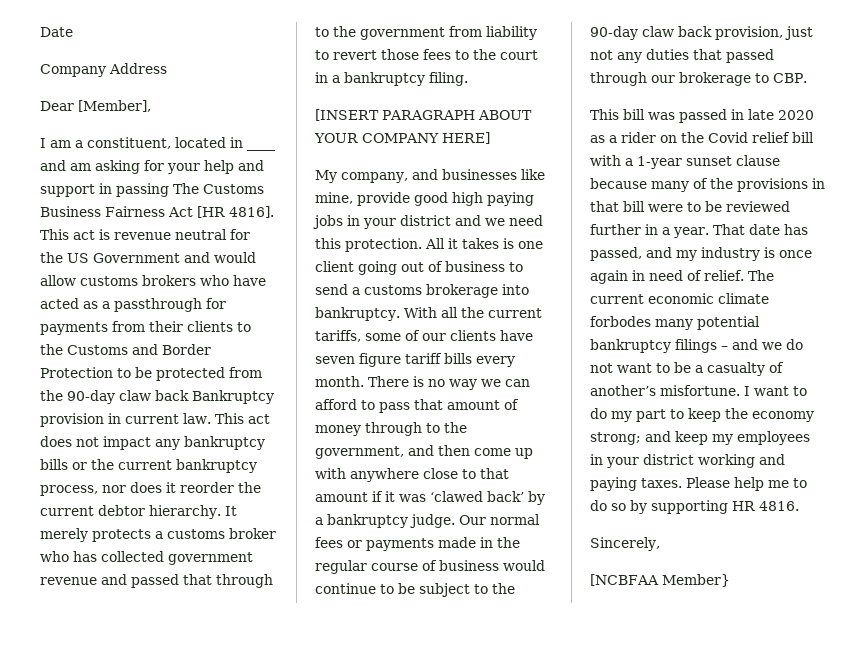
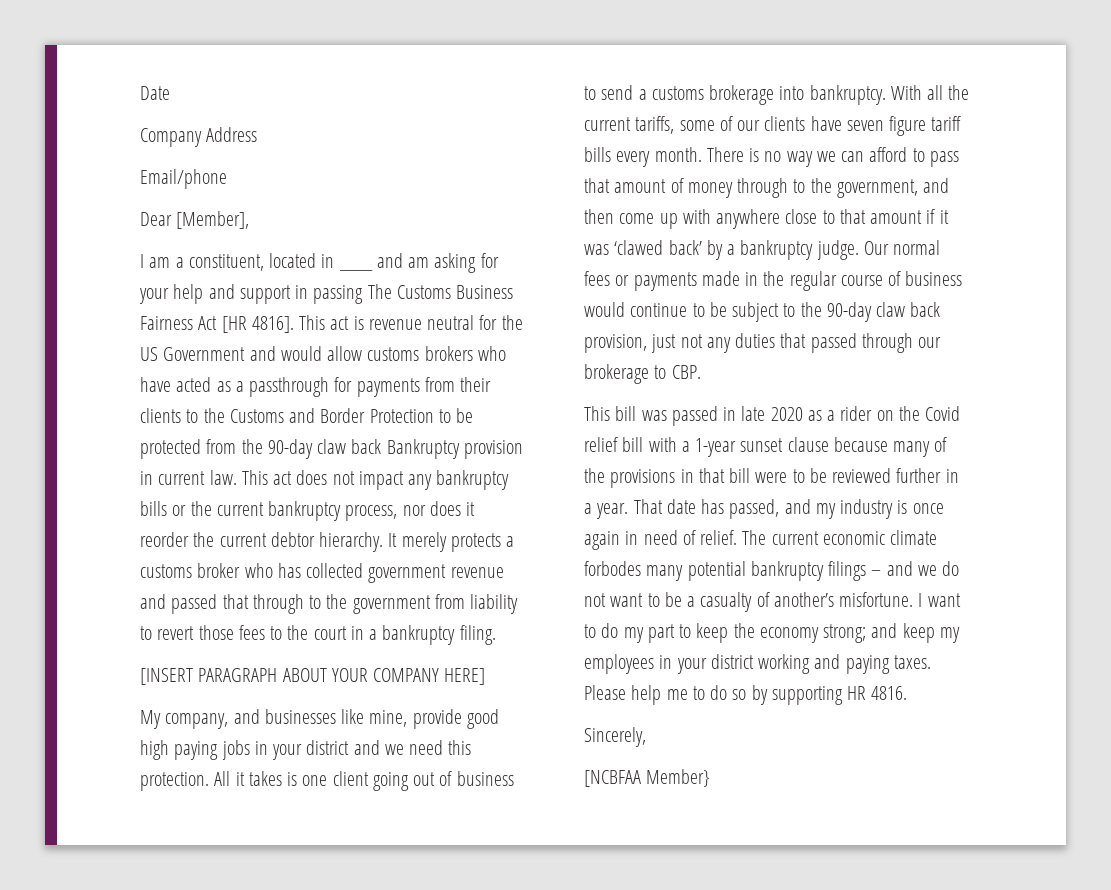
(167, 68) none -> [140,169,227,189] // Email/phone

